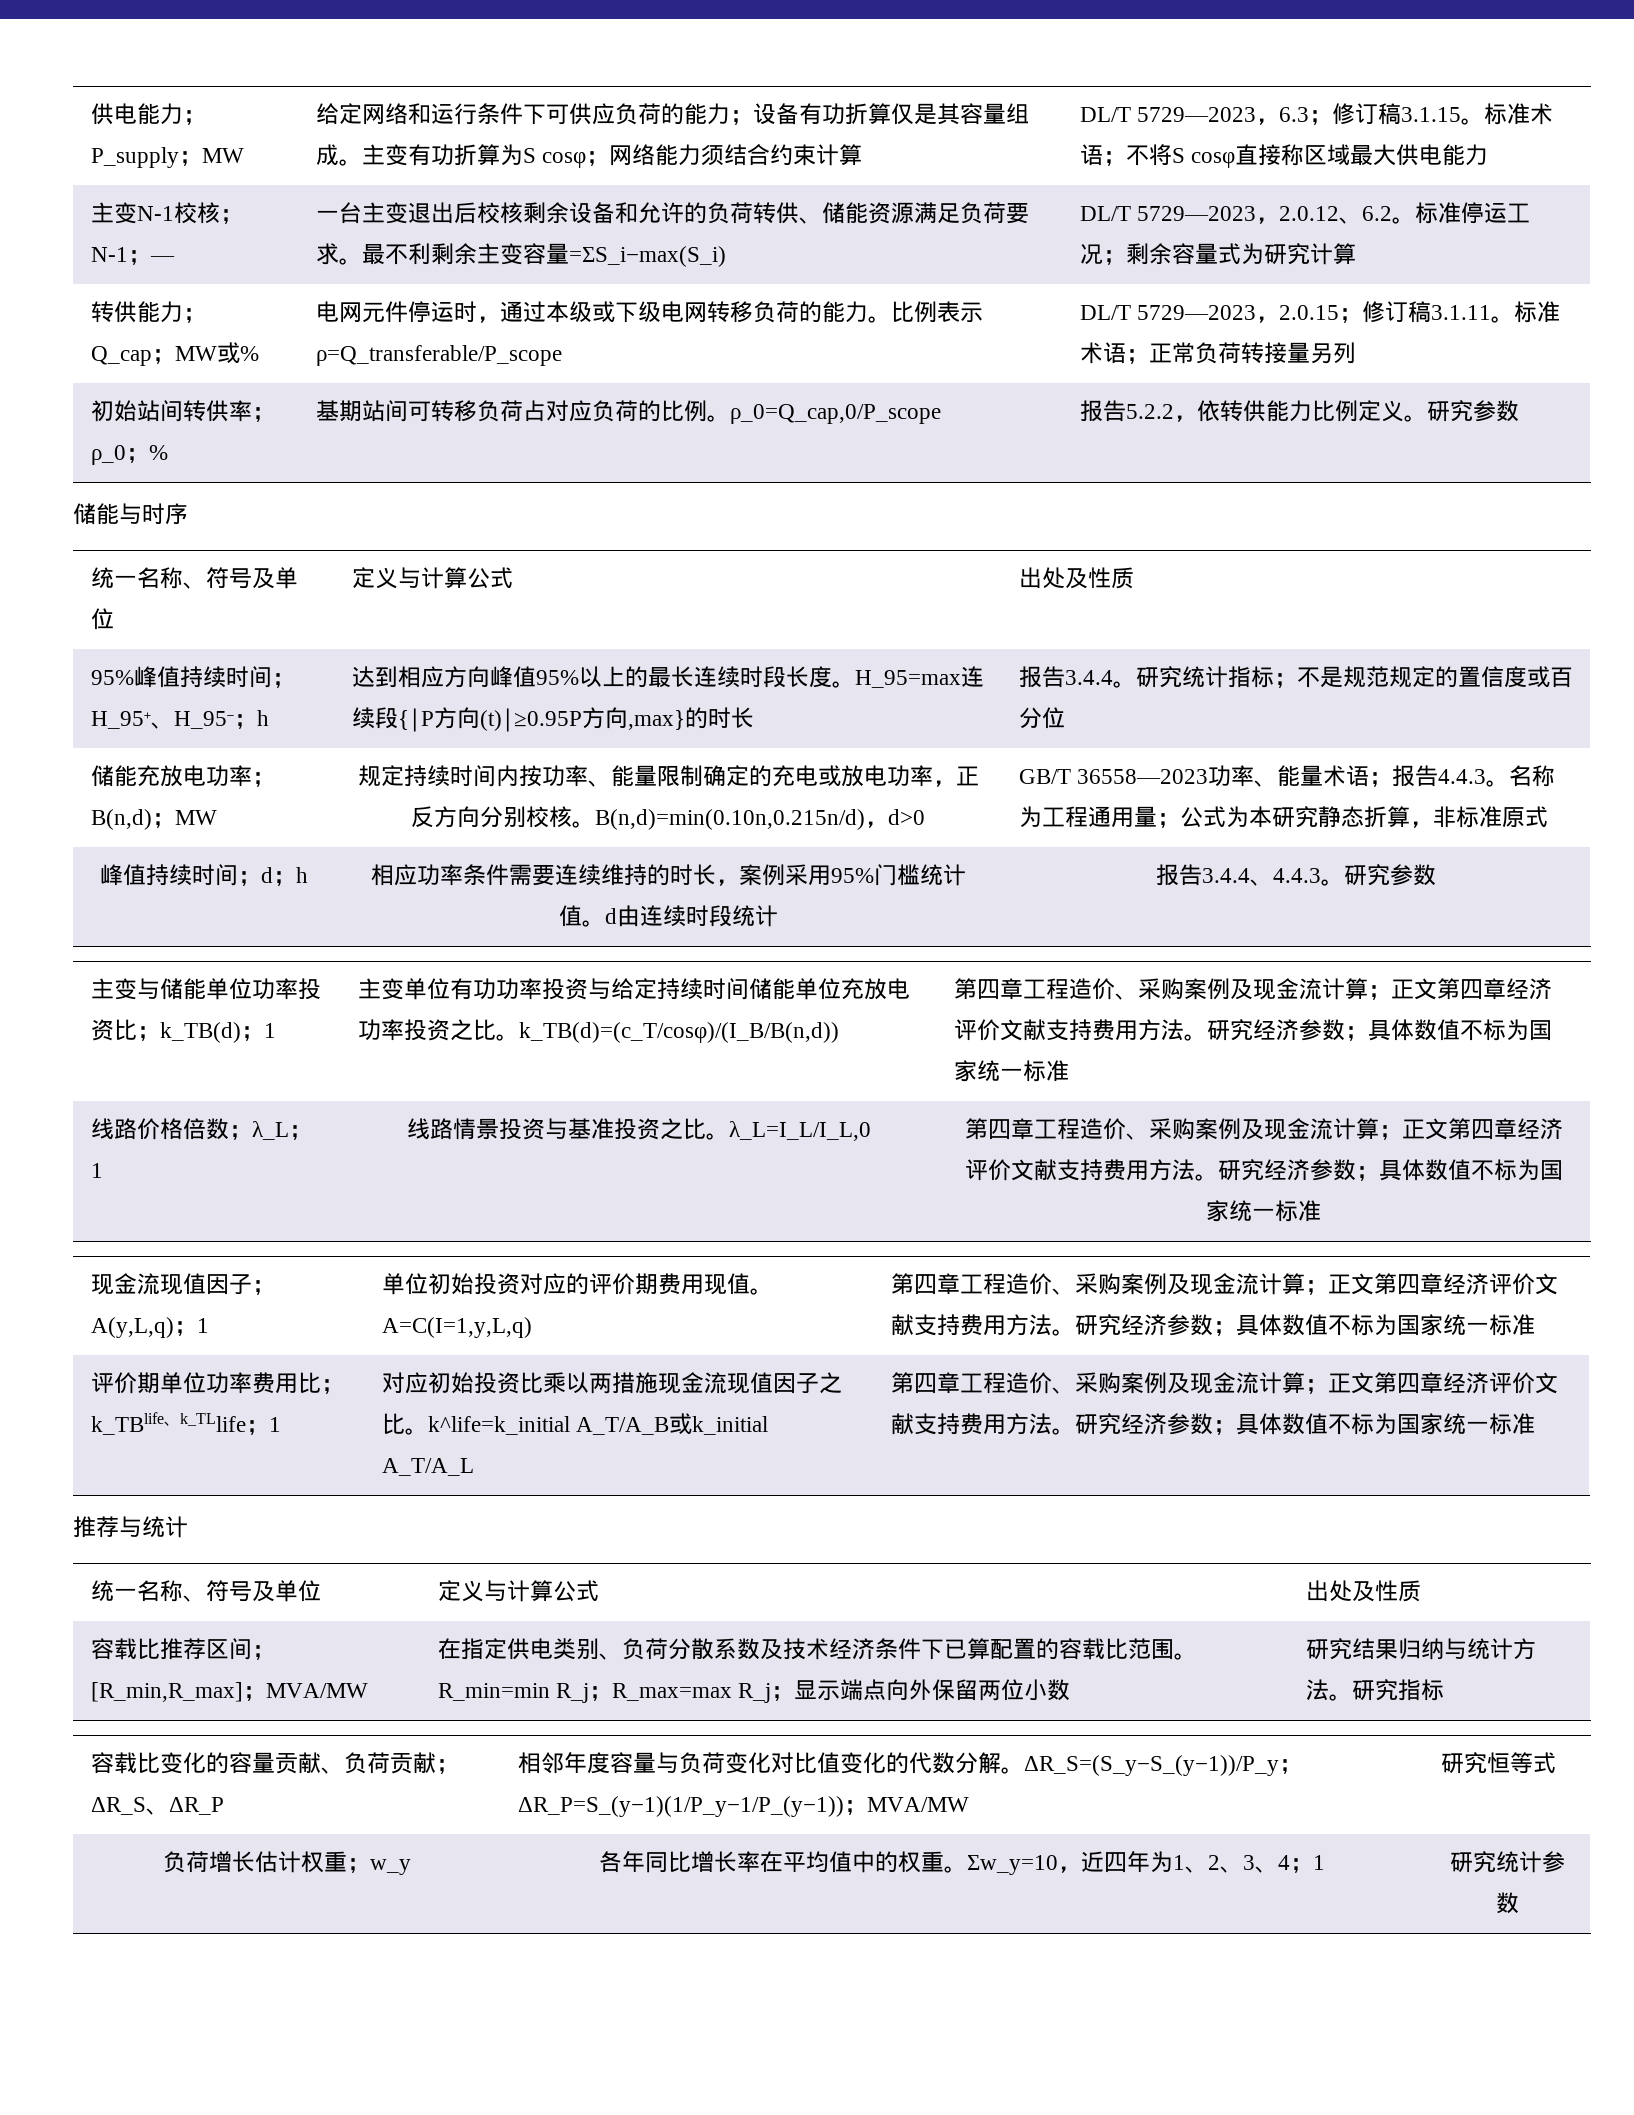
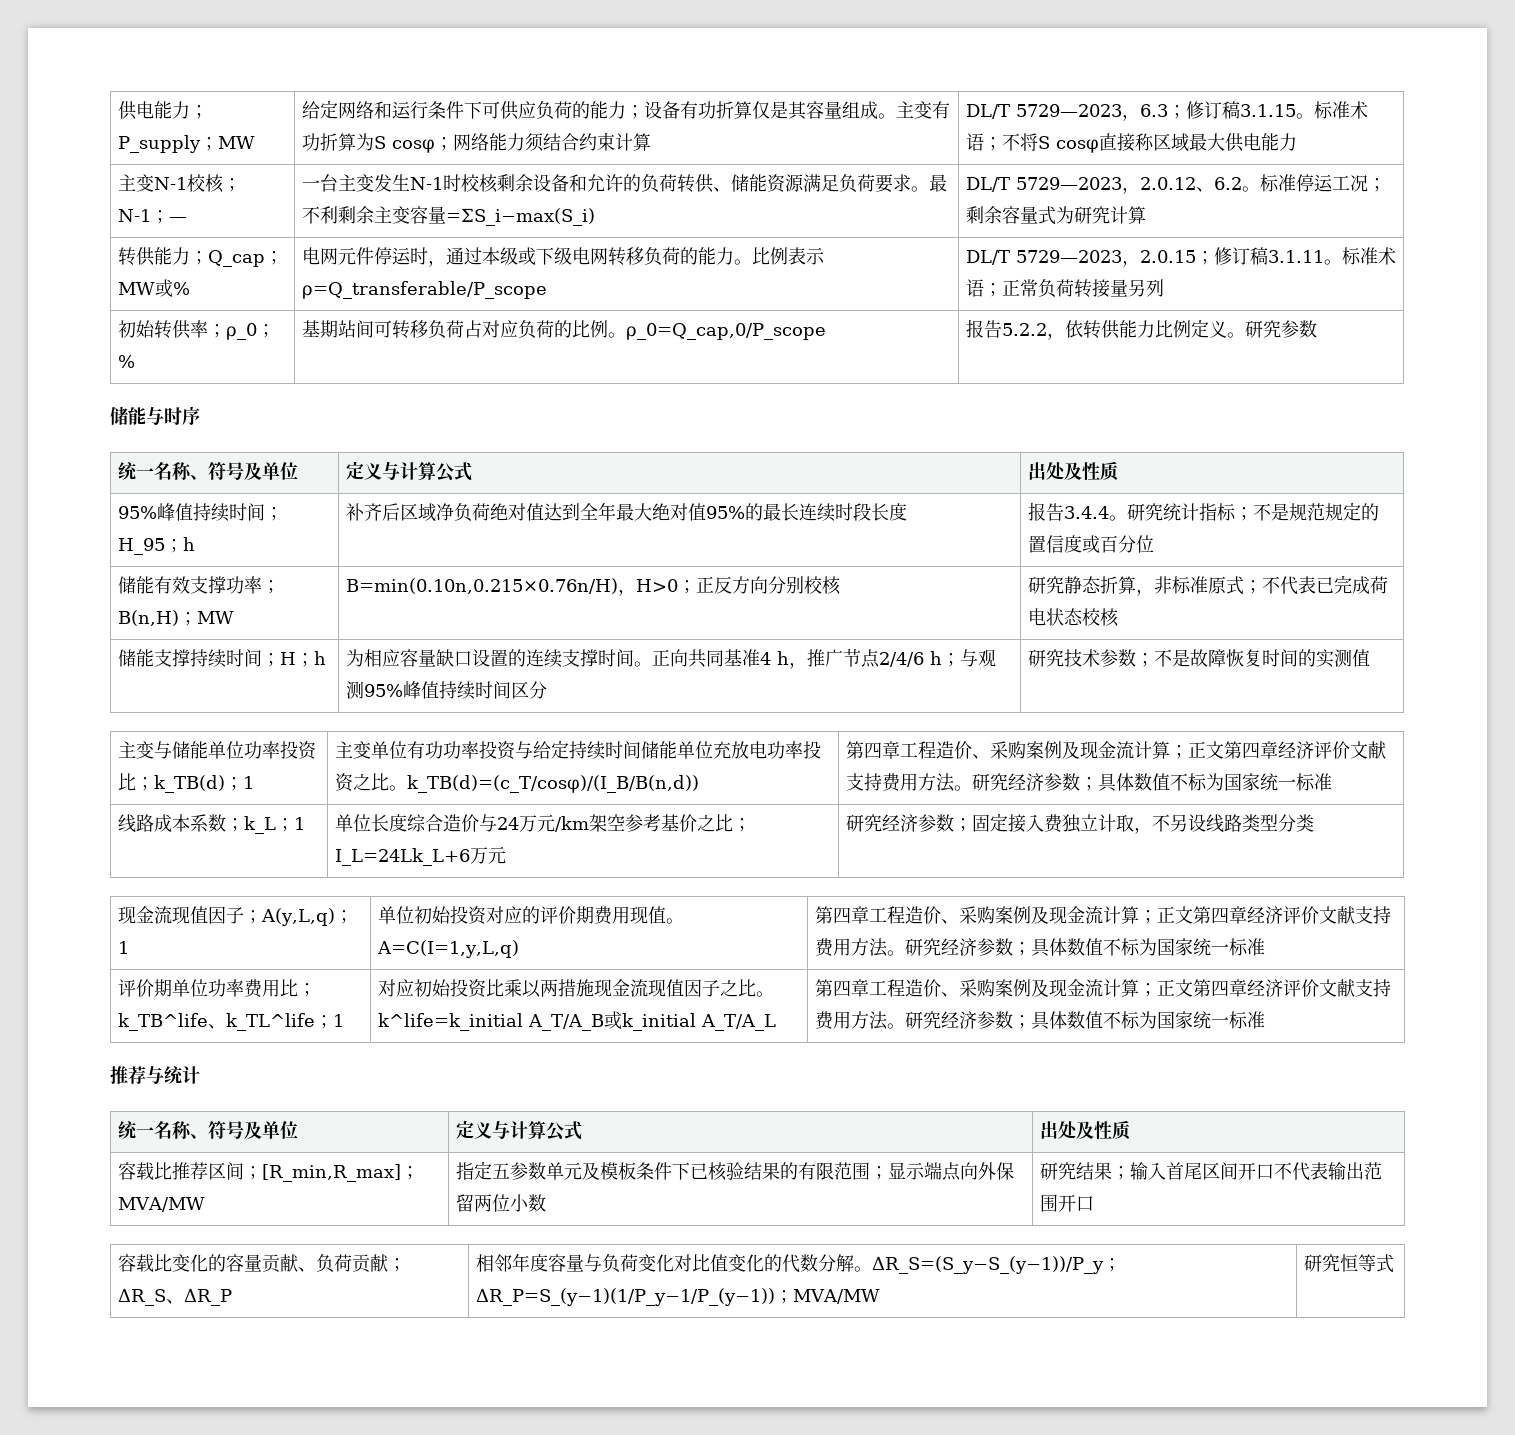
[407,202,477,224] 退出后 -> [373,174,461,192] 发生N-1时
[136,400,183,422] 站间 -> (155, 329) none
[90,710,269,729] [351,666,625,688] H_95⁺、H_95⁻；h | 达到相应方向峰值95%以上 -> [117,537,195,555] [345,502,745,522] H_95；h | 补齐后区域净负荷绝对值达到全年最大绝对值95%
[831,666,984,688] [351,707,754,732] 。H_95=max连续段{∣P方向(t)∣≥0.95P方向,max}的时长 -> (907, 512) none
[136,765,275,787] [90,809,217,830] [357,765,979,787] [411,806,925,830] [1018,765,1555,787] [1018,806,1272,828] 充放电功率；B(n,d)；MW | 规定持续时间内按功率、能量限制确定的充电或放电功率，正反方向分别校核。B(n,d)=min(0.10n,0.215n/d)，d>0 | GB/T 36558—2023功率、能量术语；报告4.4.3。名称为工程通用量；公式为本 -> [153,576,280,594] [117,610,234,626] [345,576,841,596] 有效支撑功率；B(n,H)；MW | B=min(0.10n,0.215×0.76n/H)，H>0；正反方向分别校核 |
[100,864,308,886] [370,864,966,886] [558,905,778,927] [1156,864,1436,886] // 峰值持续时间；d；h | 相应功率条件需要连续维持的时长，案例采用95%门槛统计值。d由连续时段统计 | 报告3.4.4、4.4.3。研究参数 -> [1243,575,1388,595] [1027,608,1119,627] [117,649,326,668] [345,649,996,669] [345,681,547,700] [1027,649,1370,668] ；不代表已完成荷电状态校核 // 储能支撑持续时间；H；h | 为相应容量缺口设置的连续支撑时间。正向共同基准4 h，推广节点2/4/6 h；与观测95%峰值持续时间区分 | 研究技术参数；不是故障恢复时间的实测值
[136,1118,312,1140] [90,1163,103,1178] [406,1118,871,1141] [964,1118,1563,1140] [964,1159,1563,1181] [1206,1200,1321,1222] 价格倍数；λ_L；1 | 线路情景投资与基准投资之比。λ_L=I_L/I_L,0 | 第四章工程造价、采购案例及现金流计算；正文第四章经济评价文献支持费用方法。研究经济参数；具体数值不标为国家统一标准 -> [153,814,305,834] [334,814,751,832] [334,846,506,866] [845,813,1314,834] 成本系数；k_L；1 | 单位长度综合造价与24万元/km架空参考基价之比；I_L=24Lk_L+6万元 | 研究经济参数；固定接入费独立计取，不另设线路类型分类
[90,1412,246,1435] k_TBlife、k_TLlife -> [117,1013,315,1031] k_TB^life、k_TL^life
[437,1638,1197,1660] [437,1683,772,1703] 在指定供电类别、负荷分散系数及技术经济条件下已算配置的容载比范围。R_min=min R_j；R_max=max R_j -> [455,1161,870,1181] 指定五参数单元及模板条件下已核验结果的有限范围
[1397,1638,1536,1660] [1305,1679,1444,1701] 归纳与统计方法。研究指标 -> [1111,1162,1382,1181] [1039,1194,1094,1212] ；输入首尾区间开口不代表输出范围开口
[163,1851,411,1875] [599,1851,1325,1875] [1449,1851,1565,1873] [1495,1892,1519,1914] // 负荷增长估计权重；w_y | 各年同比增长率在平均值中的权重。Σw_y=10，近四年为1、2、3、4；1 | 研究统计参数 -> (1394, 1263) none

